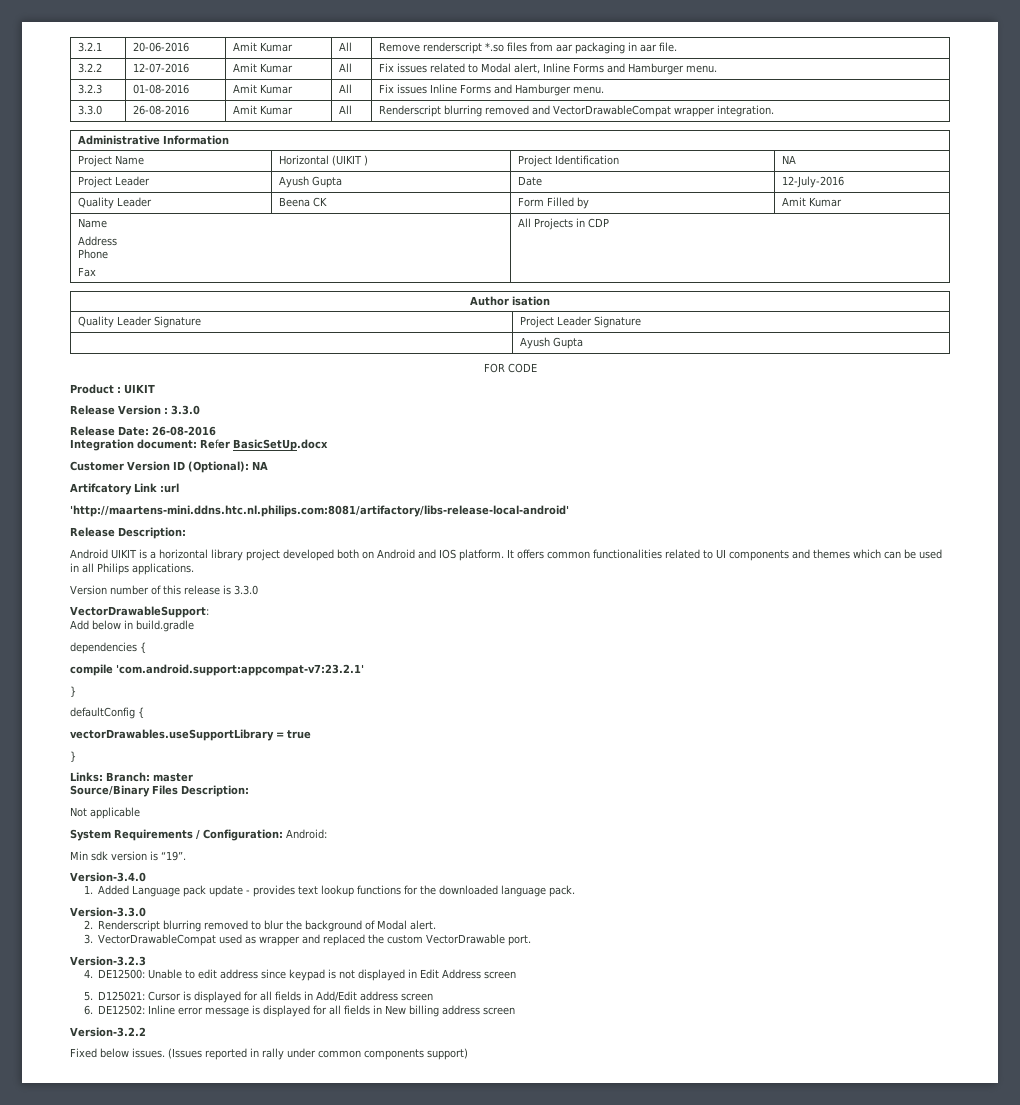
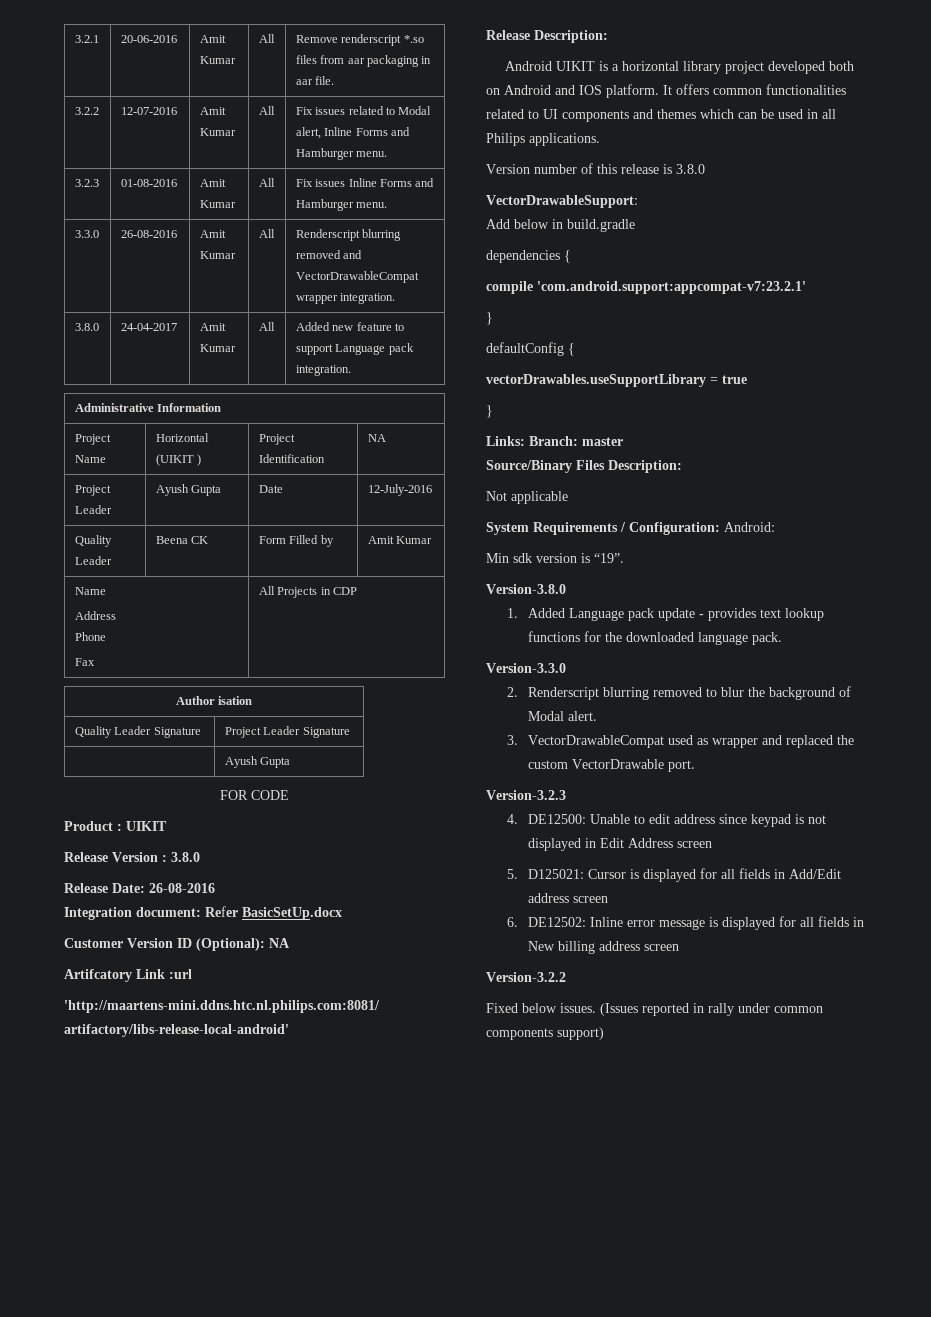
(774, 111) none -> [74,323,99,331] [120,323,177,331] [199,323,226,331] [199,344,236,352] [258,322,275,331] [295,322,404,331] [295,343,414,355] [295,365,351,376] // 3.8.0 | 24-04-2017 | Amit Kumar | All | Added new feature to support Language pack integration.
[171,405,200,415] 3.3.0 -> [171,852,200,862] 3.8.0
[234,585,258,595] 3.3.0 -> [676,164,705,174] 3.8.0
[70,872,146,882] Version-3.4.0 -> [486,584,566,594] Version-3.8.0

